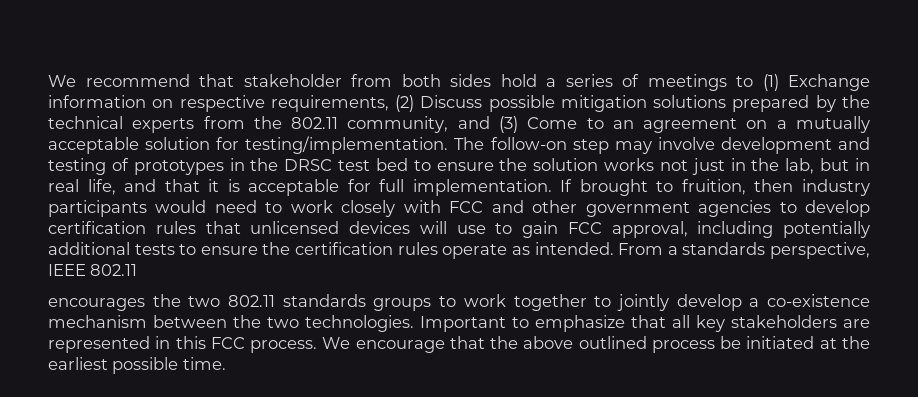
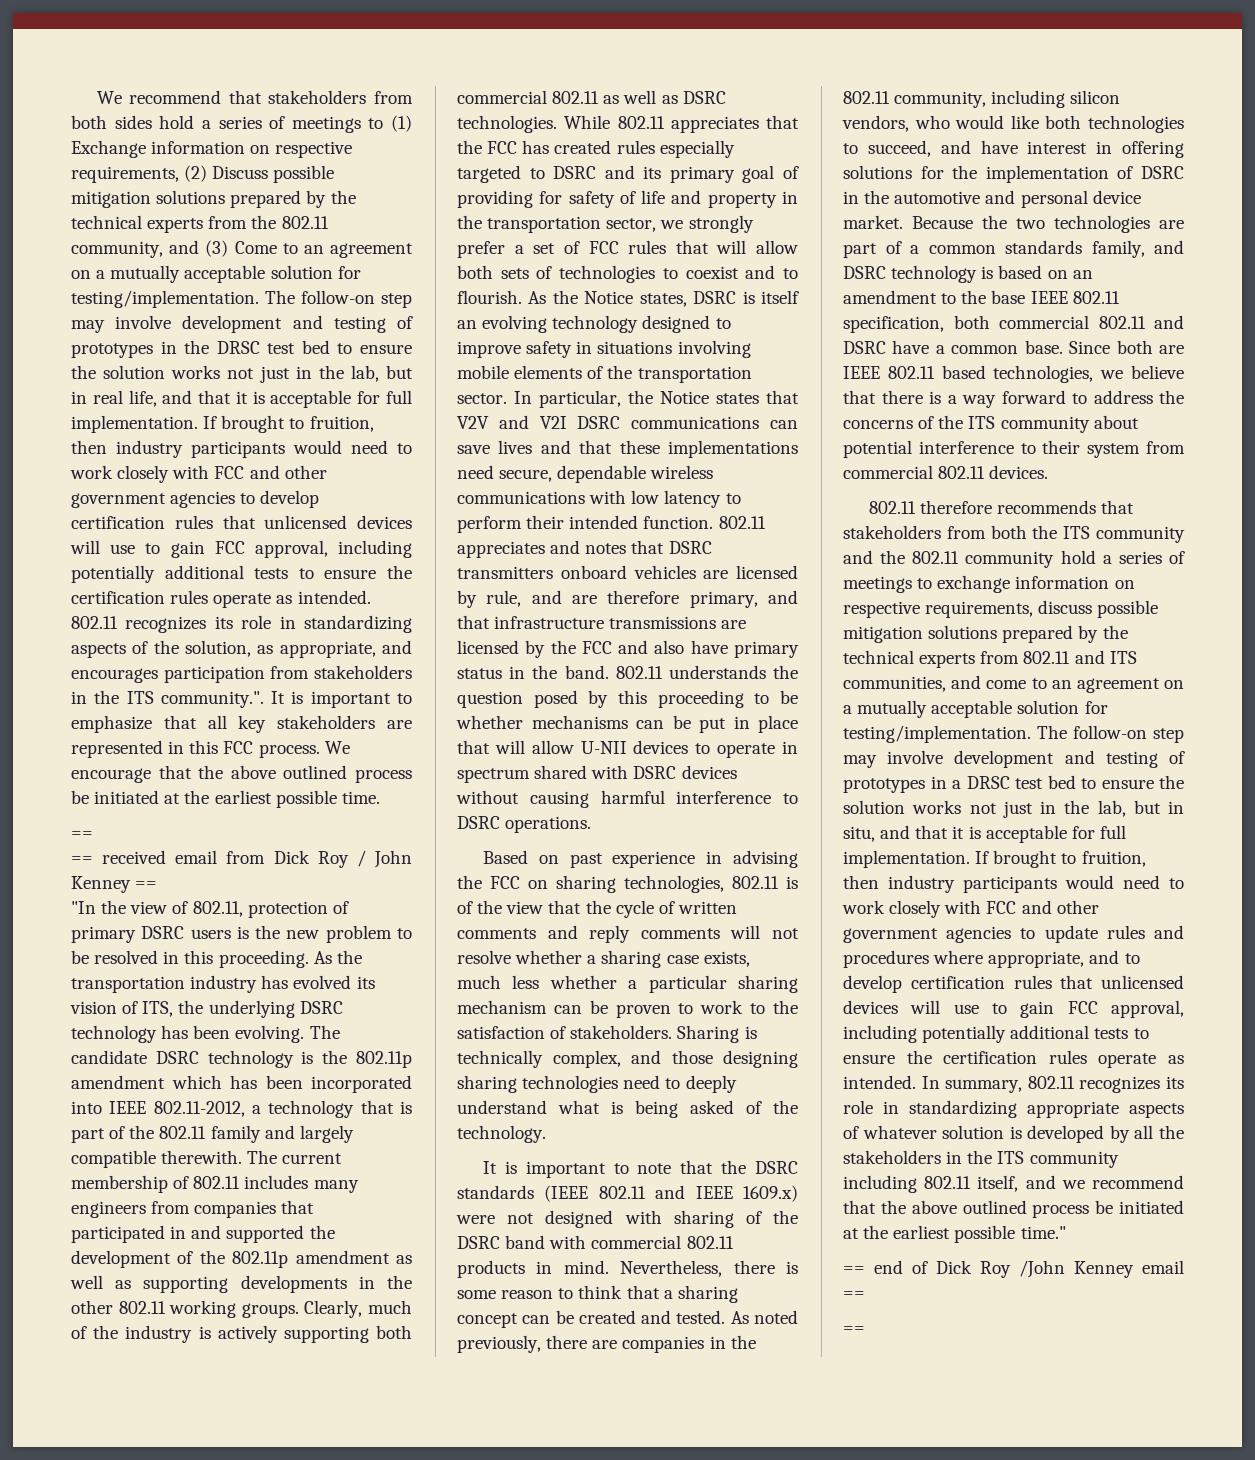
[243,74,342,87] stakeholder -> [268,90,367,104] stakeholders
[618,242,871,259] [48,264,138,276] [48,294,871,311] [48,315,506,332] From a standards perspective, IEEE 802.11 // encourages the two 802.11 standards groups to work together to jointly develop a co-existence mechanism between the two technologies. Important -> [71,615,412,633] [71,640,413,658] [71,665,413,683] [71,690,391,708] 802.11 recognizes its role in standardizing aspects of the solution, as appropriate, and encourages participation from stakeholders in the ITS community.". It is important
(226, 363) none -> [71,831,93,839] [71,850,412,868] [71,876,158,893] [71,900,349,918] [71,925,412,943] [71,950,362,968] [71,975,375,993] [70,1000,343,1018] [71,1025,340,1043] [71,1050,413,1068] [71,1075,412,1093] [71,1100,412,1118] [71,1125,354,1143] [71,1150,343,1168] [71,1175,359,1193] [71,1200,315,1218] [71,1225,335,1243] [71,1250,412,1268] [70,1275,412,1293] [71,1300,412,1318] [71,1325,413,1343] [457,90,726,104] [457,115,799,133] [457,140,735,158] [457,165,799,183] [457,190,798,208] [457,215,754,233] [457,240,798,258] [457,265,798,283] [457,290,799,307] [457,315,731,333] [457,340,751,358] [457,365,752,383] [457,390,799,408] [457,415,798,429] [457,440,798,458] [457,465,714,483] [457,490,741,508] [457,515,766,533] [457,540,712,558] [457,565,798,579] [457,590,798,608] [457,615,747,629] [457,640,799,658] [457,665,798,679] [457,690,798,708] [456,715,798,733] [457,740,798,758] [457,765,737,783] [456,790,798,808] [457,816,592,833] [482,850,798,868] [457,875,798,893] [457,900,737,918] [457,925,799,943] [457,950,750,968] [457,975,798,993] [457,1000,798,1018] [457,1025,757,1043] [457,1050,798,1068] [457,1075,737,1093] [457,1100,798,1118] [457,1125,546,1143] [482,1160,798,1178] [457,1185,798,1202] [456,1210,798,1228] [457,1235,734,1249] [457,1260,798,1278] [457,1285,738,1303] [457,1310,798,1328] [457,1335,756,1353] [843,90,1121,108] [842,115,1184,133] [843,140,1184,158] [843,165,1184,183] [843,190,1141,208] [843,215,1184,233] [843,240,1184,258] [843,265,1093,283] [843,290,1120,304] [843,315,1184,333] [843,340,1184,354] [843,365,1184,383] [843,390,1184,408] [843,415,1139,433] [843,440,1185,458] [843,465,1049,479] [868,500,1135,514] [843,525,1185,543] [843,550,1185,568] [843,575,1135,593] [843,600,1159,618] [843,625,1128,643] [843,650,1137,668] [843,675,1184,693] [843,700,1108,718] [843,725,1184,743] [843,750,1185,768] [843,775,1184,793] [843,800,1184,818] [843,825,1126,843] [843,850,1146,868] [843,875,1184,893] [842,900,1099,918] [843,925,1184,943] [843,950,1140,968] [843,975,1184,993] [843,1000,1184,1018] [843,1025,1149,1043] [843,1050,1184,1068] [843,1075,1184,1093] [843,1100,1184,1118] [843,1125,1184,1143] [843,1150,1119,1168] [843,1175,1184,1193] [843,1200,1184,1218] [843,1225,1066,1243] [843,1260,1184,1278] [843,1291,865,1299] [843,1326,865,1334] // == // == received email from Dick Roy / John Kenney == // "In the view of 802.11, protection of primary DSRC users is the new problem to be resolved in this proceeding. As the transportation industry has evolved its vision of ITS, the underlying DSRC technology has been evolving. The candidate DSRC technology is the 802.11p amendment which has been incorporated into IEEE 802.11-2012, a technology that is part of the 802.11 family and largely compatible therewith. The current membership of 802.11 includes many engineers from companies that participated in and supported the development of the 802.11p amendment as well as supporting developments in the other 802.11 working groups. Clearly, much of the industry is actively supporting both commercial 802.11 as well as DSRC technologies. While 802.11 appreciates that the FCC has created rules especially targeted to DSRC and its primary goal of providing for safety of life and property in the transportation sector, we strongly prefer a set of FCC rules that will allow both sets of technologies to coexist and to flourish. As the Notice states, DSRC is itself an evolving technology designed to improve safety in situations involving mobile elements of the transportation sector. In particular, the Notice states that V2V and V2I DSRC communications can save lives and that these implementations need secure, dependable wireless communications with low latency to perform their intended function. 802.11 appreciates and notes that DSRC transmitters onboard vehicles are licensed by rule, and are therefore primary, and that infrastructure transmissions are licensed by the FCC and also have primary status in the band. 802.11 understands the question posed by this proceeding to be whether mechanisms can be put in place that will allow U-NII devices to operate in spectrum shared with DSRC devices without causing harmful interference to DSRC operations. // Based on past experience in advising the FCC on sharing technologies, 802.11 is of the view that the cycle of written comments and reply comments will not resolve whether a sharing case exists, much less whether a particular sharing mechanism can be proven to work to the satisfaction of stakeholders. Sharing is technically complex, and those designing sharing technologies need to deeply understand what is being asked of the technology. // It is important to note that the DSRC standards (IEEE 802.11 and IEEE 1609.x) were not designed with sharing of the DSRC band with commercial 802.11 products in mind. Nevertheless, there is some reason to think that a sharing concept can be created and tested. As noted previously, there are companies in the 802.11 community, including silicon vendors, who would like both technologies to succeed, and have interest in offering solutions for the implementation of DSRC in the automotive and personal device market. Because the two technologies are part of a common standards family, and DSRC technology is based on an amendment to the base IEEE 802.11 specification, both commercial 802.11 and DSRC have a common base. Since both are IEEE 802.11 based technologies, we believe that there is a way forward to address the concerns of the ITS community about potential interference to their system from commercial 802.11 devices. // 802.11 therefore recommends that stakeholders from both the ITS community and the 802.11 community hold a series of meetings to exchange information on respective requirements, discuss possible mitigation solutions prepared by the technical experts from 802.11 and ITS communities, and come to an agreement on a mutually acceptable solution for testing/implementation. The follow-on step may involve development and testing of prototypes in a DRSC test bed to ensure the solution works not just in the lab, but in situ, and that it is acceptable for full implementation. If brought to fruition, then industry participants would need to work closely with FCC and other government agencies to update rules and procedures where appropriate, and to develop certification rules that unlicensed devices will use to gain FCC approval, including potentially additional tests to ensure the certification rules operate as intended. In summary, 802.11 recognizes its role in standardizing appropriate aspects of whatever solution is developed by all the stakeholders in the ITS community including 802.11 itself, and we recommend that the above outlined process be initiated at the earliest possible time." // == end of Dick Roy /John Kenney email == // ==

